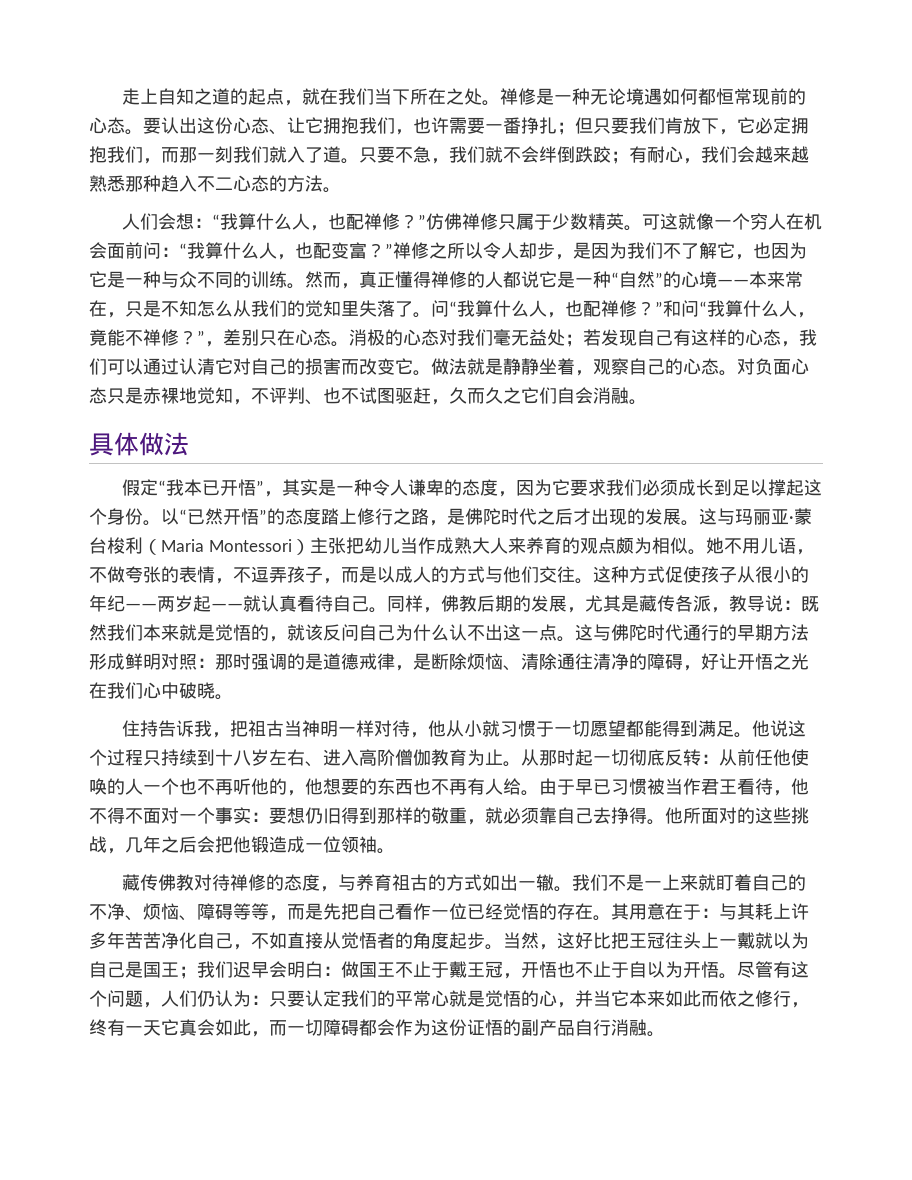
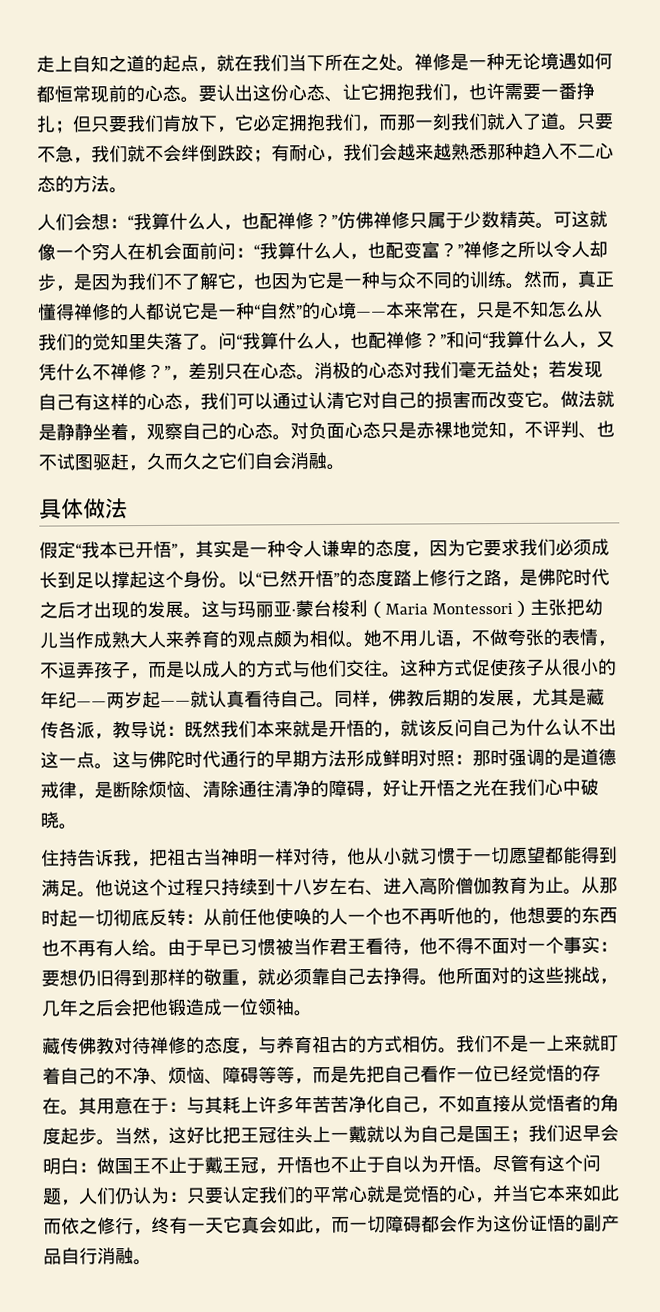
[89,329,125,346] 竟能 -> [596,331,615,348] [38,363,93,381] 又凭什么
[215,624,233,641] 觉 -> [328,720,347,738] 开
[482,874,555,891] 如出一辙 -> [402,1035,439,1053] 相仿

